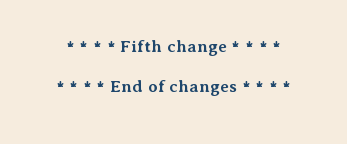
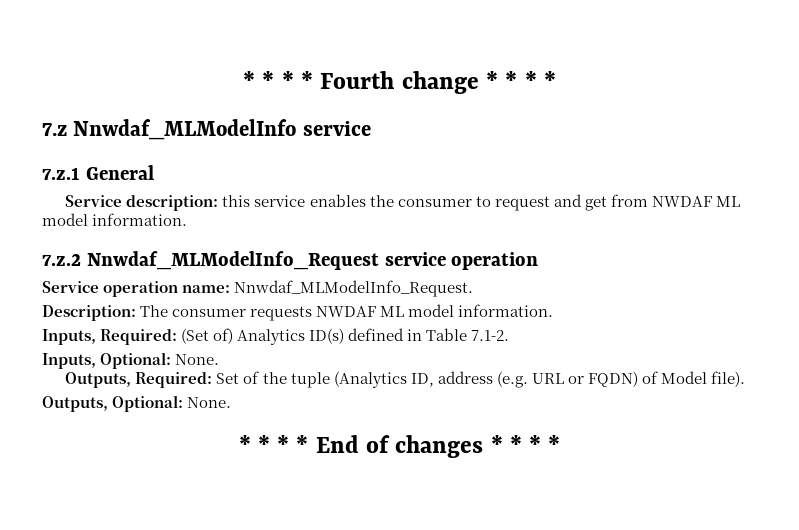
[65,40,163,52] * * * * Fifth -> [243,71,395,89] * * * * Fourth
(282, 46) none -> [42,119,371,140] [42,165,154,180] [65,194,740,211] [42,213,188,226] [42,251,539,270] [42,280,474,297] [42,304,554,321] [42,328,510,345] [42,352,220,369] [65,371,746,388] [42,395,232,412] // 7.z Nnwdaf_MLModelInfo service // 7.z.1 General // Service description: this service enables the consumer to request and get from NWDAF ML model information. // 7.z.2 Nnwdaf_MLModelInfo_Request service operation // Service operation name: Nnwdaf_MLModelInfo_Request. // Description: The consumer requests NWDAF ML model information. // Inputs, Required: (Set of) Analytics ID(s) defined in Table 7.1-2. // Inputs, Optional: None. // Outputs, Required: Set of the tuple (Analytics ID, address (e.g. URL or FQDN) of Model file). // Outputs, Optional: None.

